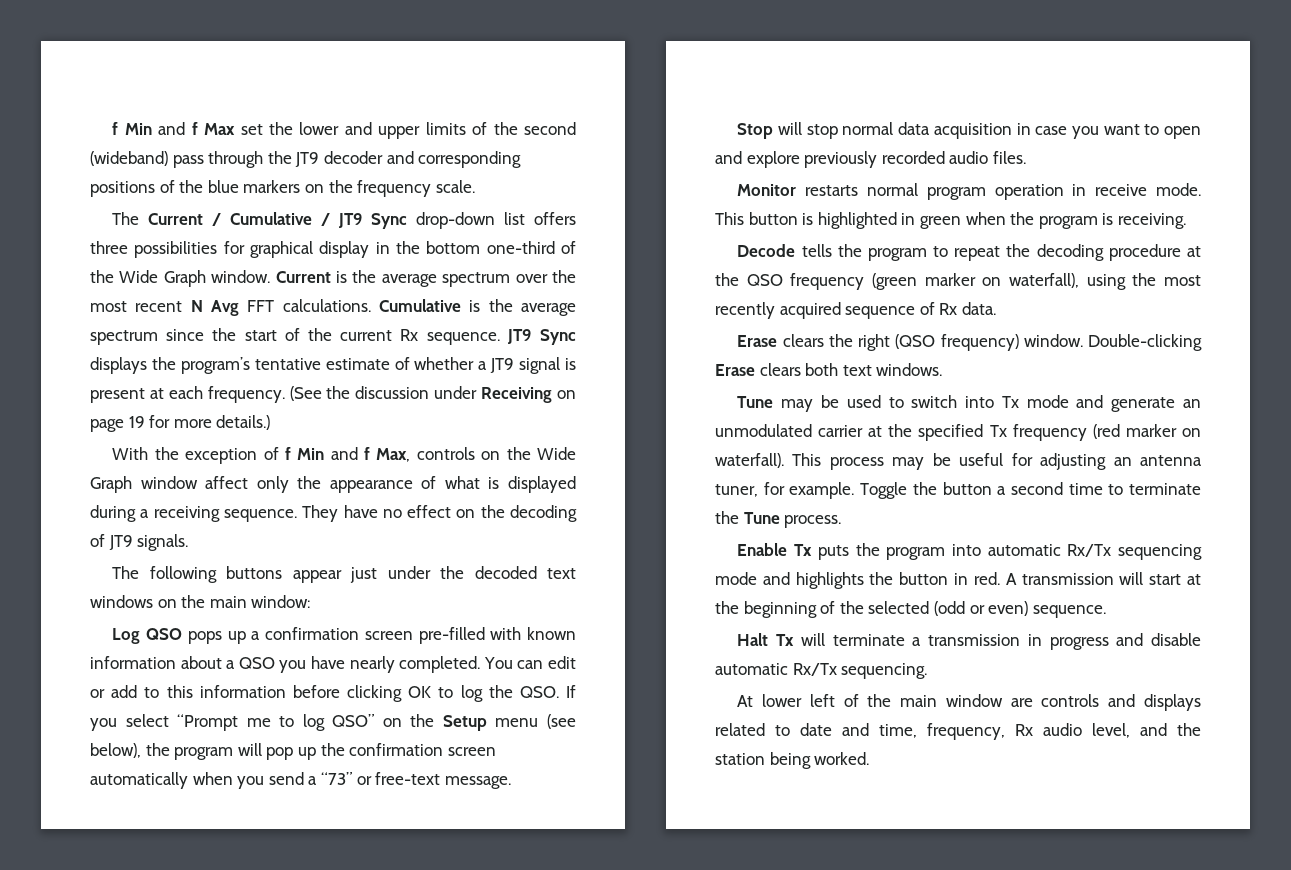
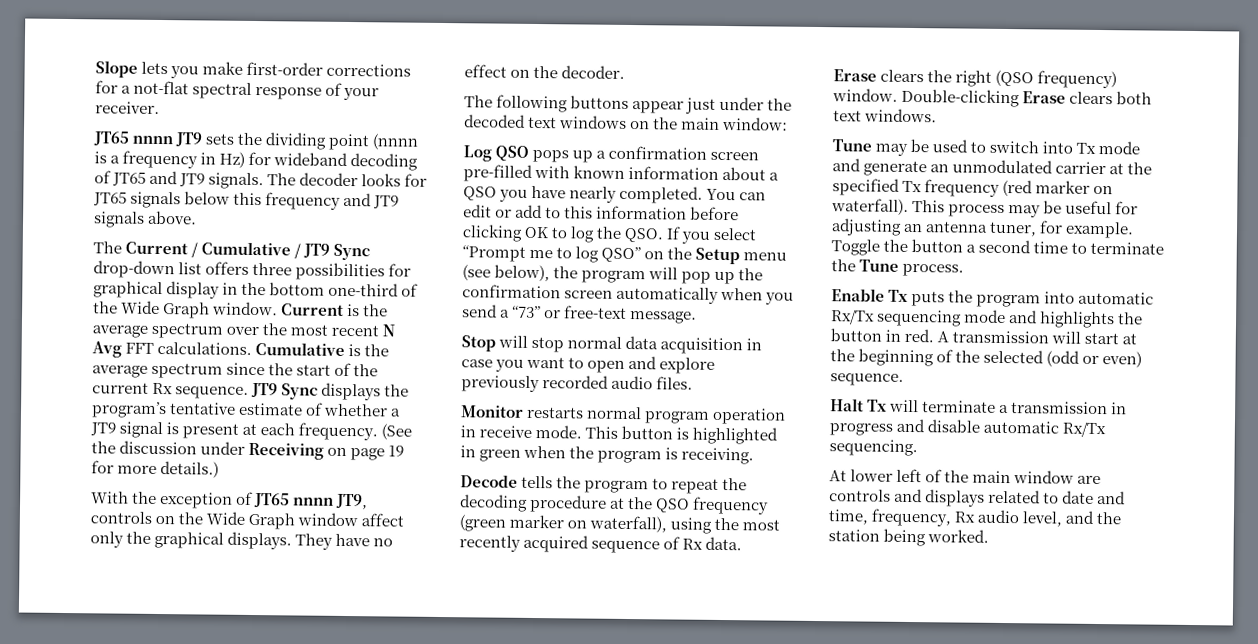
[112,122,576,139] [90,151,522,168] [90,180,475,197] f Min and f Max set the lower and upper limits of the second (wideband) pass through the JT9 decoder and corresponding positions of the blue markers on the frequency scale. -> [95,60,412,79] [95,80,380,101] [95,101,160,114] [93,131,419,151] [94,150,419,171] [94,170,428,190] [93,191,400,210] [93,210,198,228] Slope lets you make first-order corrections for a not-flat spectral response of your receiver. // JT65 nnnn JT9 sets the dividing point (nnnn is a frequency in Hz) for wideband decoding of JT65 and JT9 signals. The decoder looks for JT65 signals below this frequency and JT9 signals above.
[284,447,411,462] f Min and f Max, -> [254,493,369,510] JT65 nnnn JT9,
[329,476,576,493] [90,505,297,522] appearance of what is displayed during a receiving sequence. -> [154,531,293,550] graphical displays.
[510,505,577,522] [90,534,189,551] decoding of JT9 signals. -> [561,65,626,79] decoder.

